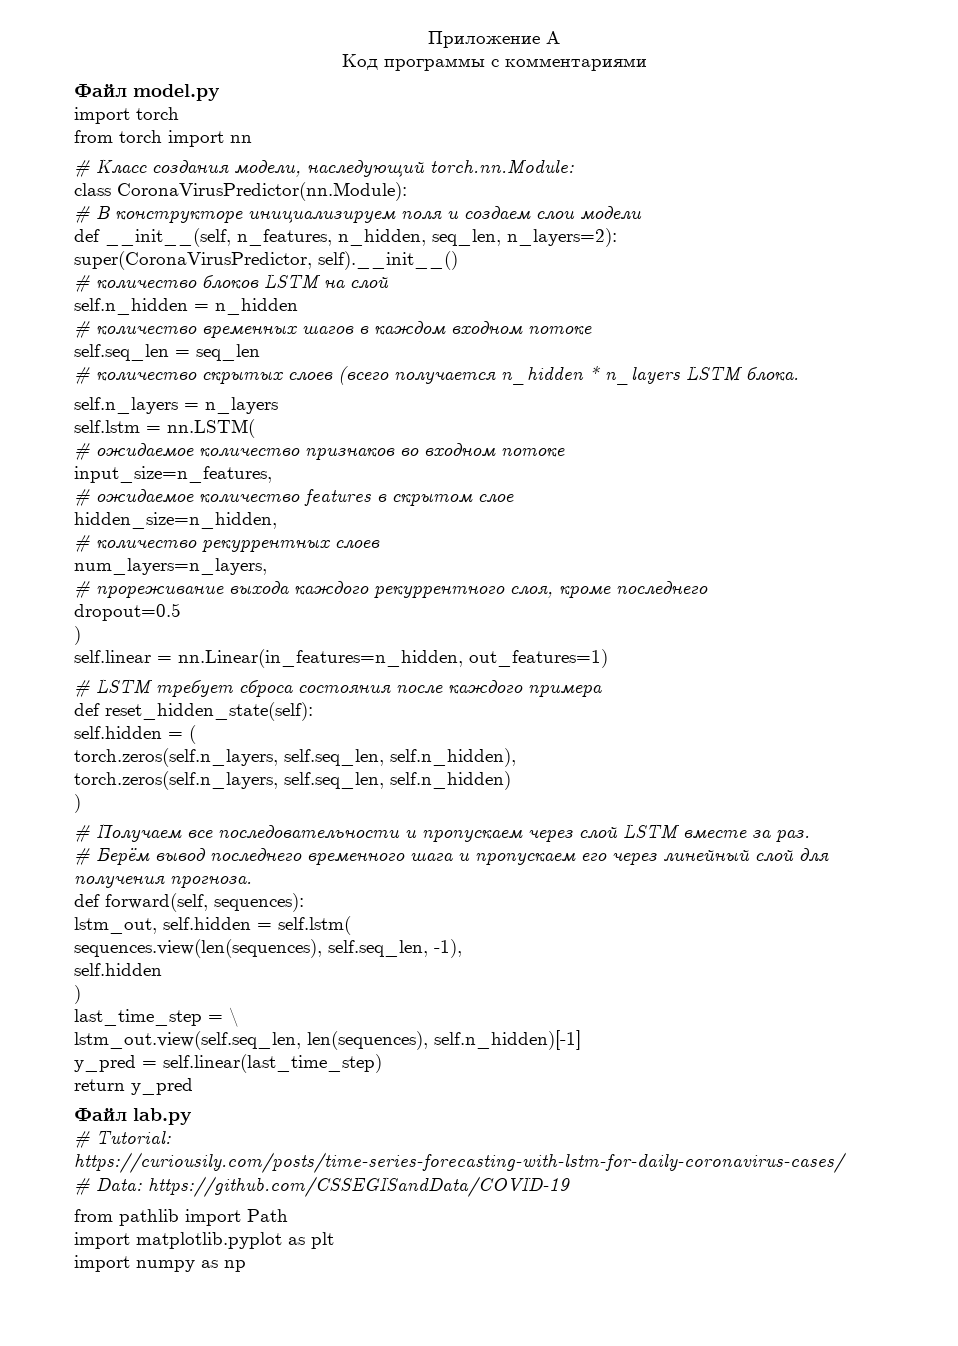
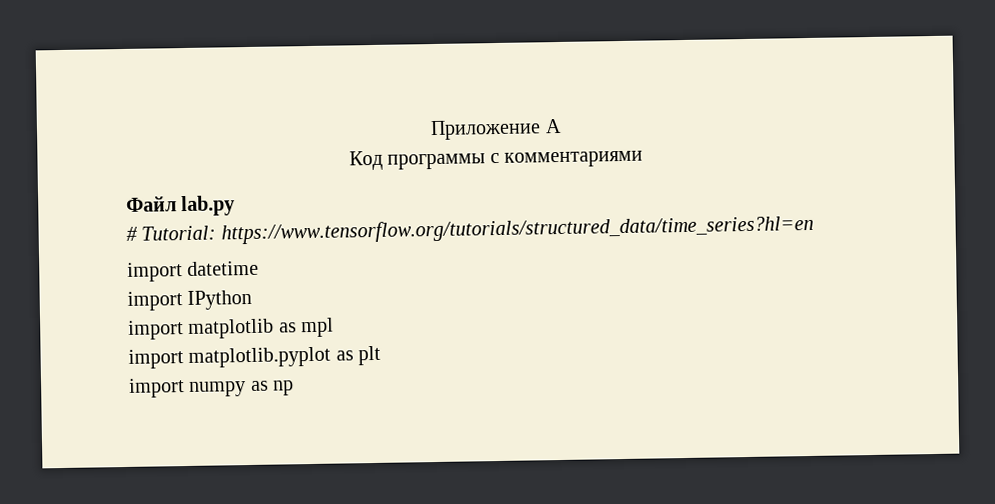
[133,84,220,101] [74,107,179,124] [74,130,252,147] [74,159,574,178] [74,182,407,201] [74,206,642,224] [74,228,617,247] [74,251,458,270] [74,274,389,293] [74,298,298,315] [74,321,592,339] [74,344,260,361] [74,366,799,385] [74,397,278,414] [74,419,255,438] [74,443,565,461] [74,466,272,483] [74,489,514,507] [74,512,277,529] [74,535,380,553] [74,558,267,575] [74,581,708,599] [74,603,181,621] [74,626,81,645] [74,649,608,668] [74,679,602,698] [74,702,313,721] [74,725,196,744] [74,748,516,767] [74,771,511,790] [74,794,81,813] [74,823,810,843] [74,848,829,866] [74,876,252,889] [74,893,304,912] [74,916,351,935] [74,939,462,958] [74,963,162,976] [74,985,81,1004] [74,1007,239,1027] [74,1030,581,1050] [74,1054,382,1073] [74,1078,193,1095] [74,1107,192,1125] [74,1130,171,1149] [74,1152,846,1173] [74,1176,570,1197] [74,1209,288,1226] model.py // import torch // from torch import nn // # Класс создания модели, наследующий torch.nn.Module: // class CoronaVirusPredictor(nn.Module): // # В конструкторе инициализируем поля и создаем слои модели // def __init__(self, n_features, n_hidden, seq_len, n_layers=2): // super(CoronaVirusPredictor, self).__init__() // # количество блоков LSTM на слой // self.n_hidden = n_hidden // # количество временных шагов в каждом входном потоке // self.seq_len = seq_len // # количество скрытых слоев (всего получается n_hidden * n_layers LSTM блока. // self.n_layers = n_layers // self.lstm = nn.LSTM( // # ожидаемое количество признаков во входном потоке // input_size=n_features, // # ожидаемое количество features в скрытом слое // hidden_size=n_hidden, // # количество рекуррентных слоев // num_layers=n_layers, // # прореживание выхода каждого рекуррентного слоя, кроме последнего // dropout=0.5 // ) // self.linear = nn.Linear(in_features=n_hidden, out_features=1) // # LSTM требует сброса состояния после каждого примера // def reset_hidden_state(self): // self.hidden = ( // torch.zeros(self.n_layers, self.seq_len, self.n_hidden), // torch.zeros(self.n_layers, self.seq_len, self.n_hidden) // ) // # Получаем все последовательности и пропускаем через слой LSTM вместе за раз. // # Берём вывод последнего временного шага и пропускаем его через линейный слой для получения прогноза. // def forward(self, sequences): // lstm_out, self.hidden = self.lstm( // sequences.view(len(sequences), self.seq_len, -1), // self.hidden // ) // last_time_step = \ // lstm_out.view(self.seq_len, len(sequences), self.n_hidden)[-1] // y_pred = self.linear(last_time_step) // return y_pred // Файл lab.py // # Tutorial: https://curiousily.com/posts/time-series-forecasting-with-lstm-for-daily-coronavirus-cases/ // # Data: https://github.com/CSSEGISandData/COVID-19 // from pathlib import Path -> [181,195,236,217] [126,214,814,245] [127,260,260,282] [127,289,253,311] [128,317,335,340] lab.py // # Tutorial: https://www.tensorflow.org/tutorials/structured_data/time_series?hl=en // import datetime // import IPython // import matplotlib as mpl

